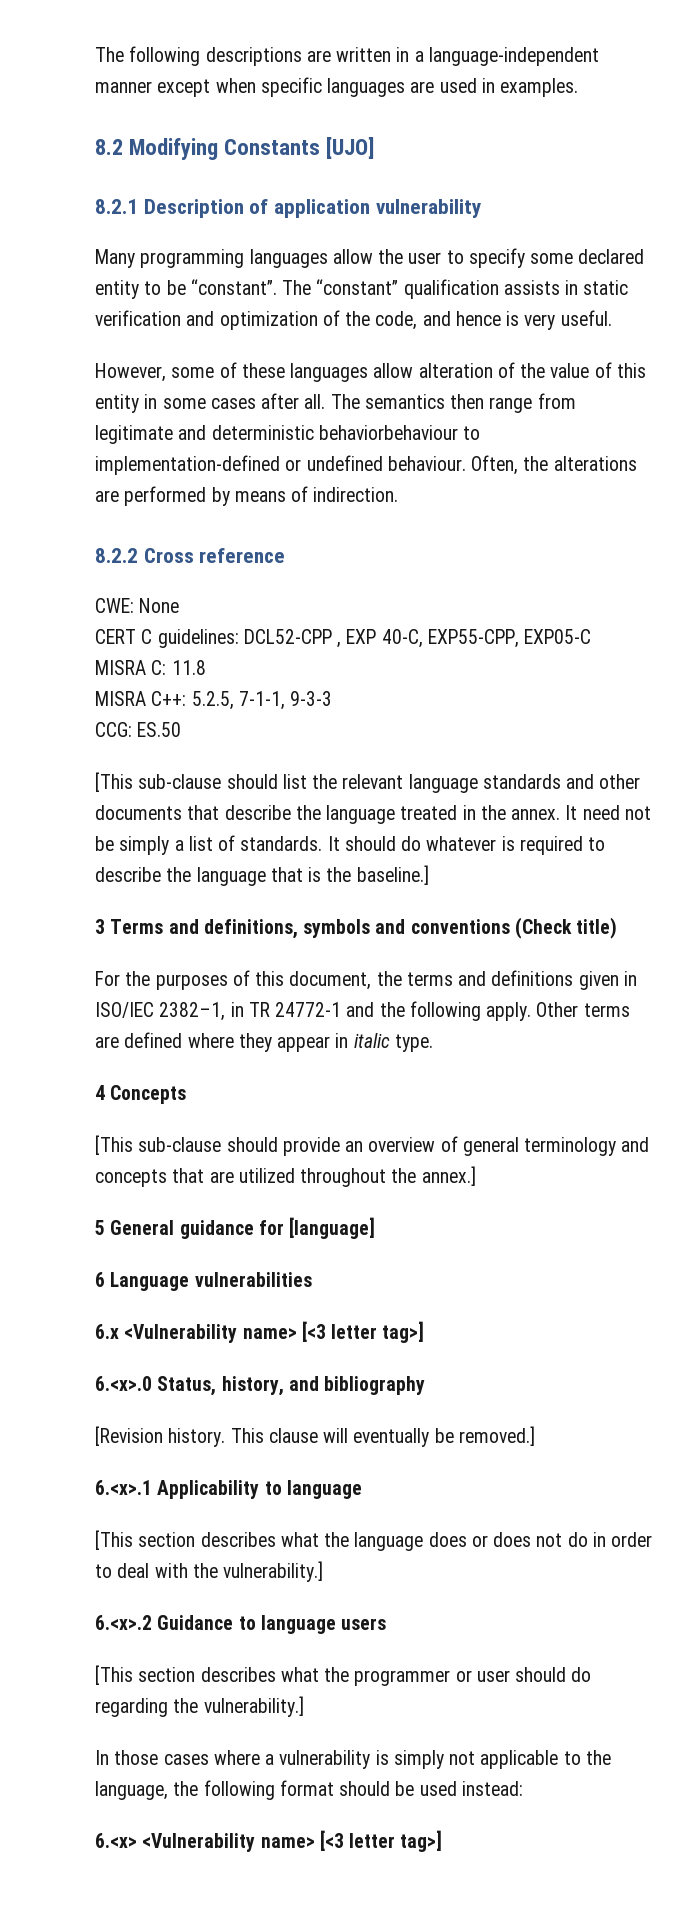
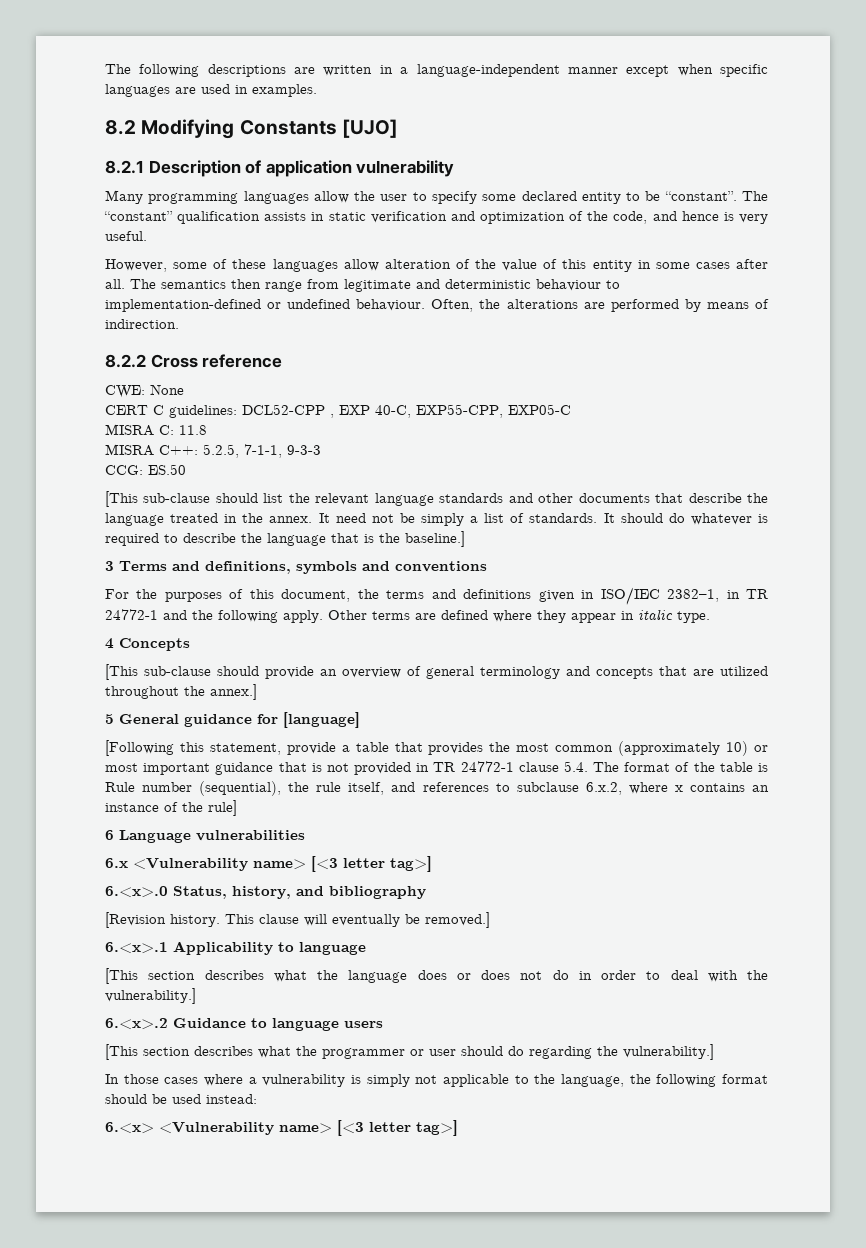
[318,425,458,440] behaviorbehaviour -> [536,279,601,291] behaviour
[514,917,618,939] (Check title) -> (487, 566) none
(376, 1228) none -> [105,740,768,756] [105,761,768,775] [105,781,769,796] [105,800,237,816] // [Following this statement, provide a table that provides the most common (approximately 10) or most important guidance that is not provided in TR 24772-1 clause 5.4. The format of the table is Rule number (sequential), the rule itself, and references to subclause 6.x.2, where x contains an instance of the rule]

